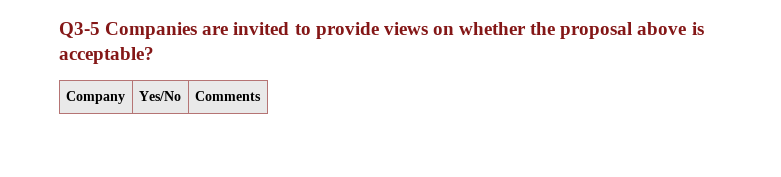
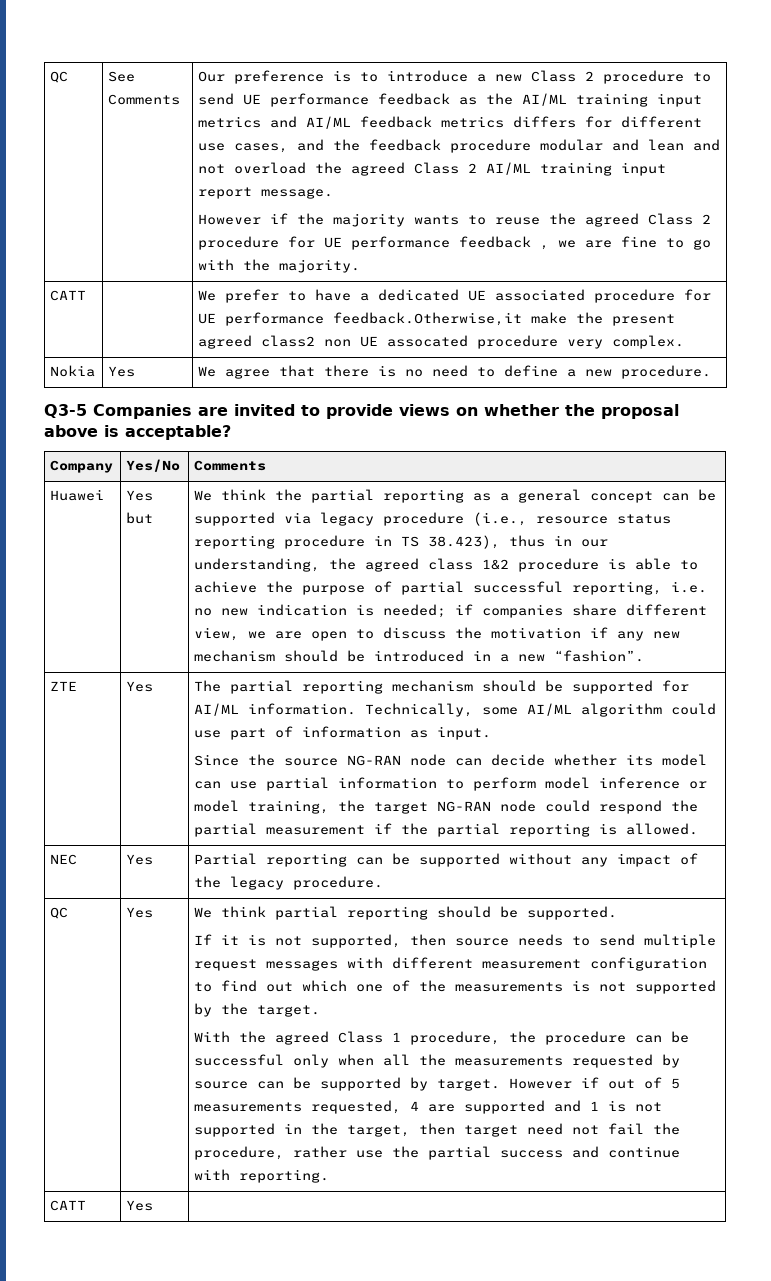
(59, 30) none -> [50,71,69,83] [108,71,136,82] [108,94,181,105] [198,70,712,84] [198,93,703,107] [198,116,703,129] [198,139,721,153] [198,162,667,176] [198,187,334,199] [198,213,712,227] [198,236,712,250] [198,259,361,273] [50,290,87,301] [198,289,712,303] [198,312,676,326] [198,335,685,349] [50,365,96,377] [108,366,136,377] [198,365,712,379] QC | See Comments | Our preference is to introduce a new Class 2 procedure to send UE performance feedback as the AI/ML training input metrics and AI/ML feedback metrics differs for different use cases, and the feedback procedure modular and lean and not overload the agreed Class 2 AI/ML training input report message. // However if the majority wants to reuse the agreed Class 2 procedure for UE performance feedback , we are fine to go with the majority. // CATT | | We prefer to have a dedicated UE associated procedure for UE performance feedback.Otherwise,it make the present agreed class2 non UE assocated procedure very complex. // Nokia | Yes | We agree that there is no need to define a new procedure. //
(261, 96) none -> [50,489,105,501] [126,490,154,501] [126,512,154,524] [194,489,717,503] [194,512,672,526] [194,535,609,549] [194,558,699,572] [194,581,708,595] [194,604,708,618] [194,627,681,641] [194,650,645,662] [50,681,78,691] [126,681,154,692] [194,680,690,694] [194,703,717,717] [194,726,492,740] [194,754,708,766] [194,777,708,791] [194,800,699,814] [194,823,699,837] [50,854,78,865] [126,854,154,865] [194,853,699,867] [194,876,384,890] [50,907,69,919] [126,907,154,918] [194,906,618,920] [194,934,717,948] [194,957,708,971] [194,980,717,994] [194,1003,321,1017] [194,1031,690,1045] [194,1054,681,1068] [194,1077,681,1091] [194,1100,663,1114] [194,1123,681,1137] [194,1146,681,1160] [194,1169,330,1183] [50,1200,87,1211] [126,1200,154,1211] // Huawei | Yes but | We think the partial reporting as a general concept can be supported via legacy procedure (i.e., resource status reporting procedure in TS 38.423), thus in our understanding, the agreed class 1&2 procedure is able to achieve the purpose of partial successful reporting, i.e. no new indication is needed; if companies share different view, we are open to discuss the motivation if any new mechanism should be introduced in a new “fashion”. // ZTE | Yes | The partial reporting mechanism should be supported for AI/ML information. Technically, some AI/ML algorithm could use part of information as input. // Since the source NG-RAN node can decide whether its model can use partial information to perform model inference or model training, the target NG-RAN node could respond the partial measurement if the partial reporting is allowed. // NEC | Yes | Partial reporting can be supported without any impact of the legacy procedure. // QC | Yes | We think partial reporting should be supported. // If it is not supported, then source needs to send multiple request messages with different measurement configuration to find out which one of the measurements is not supported by the target. // With the agreed Class 1 procedure, the procedure can be successful only when all the measurements requested by source can be supported by target. However if out of 5 measurements requested, 4 are supported and 1 is not supported in the target, then target need not fail the procedure, rather use the partial success and continue with reporting. // CATT | Yes |

